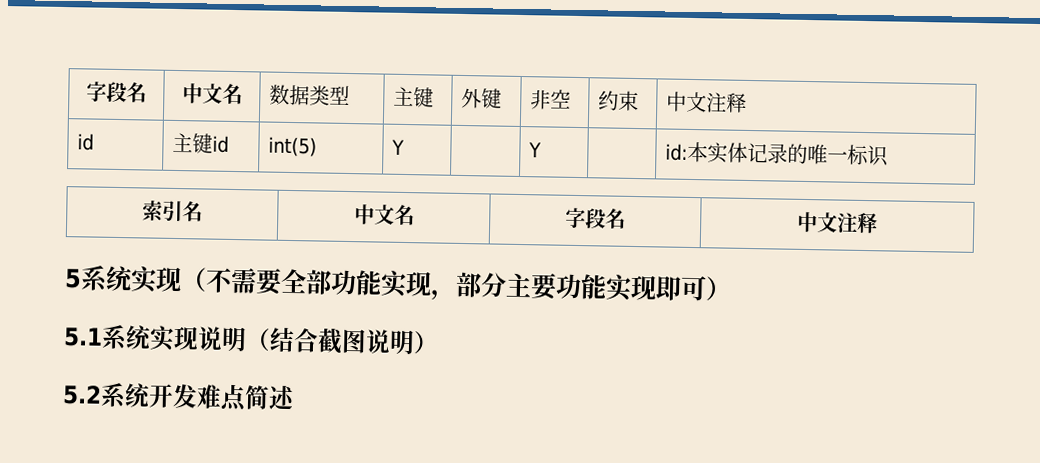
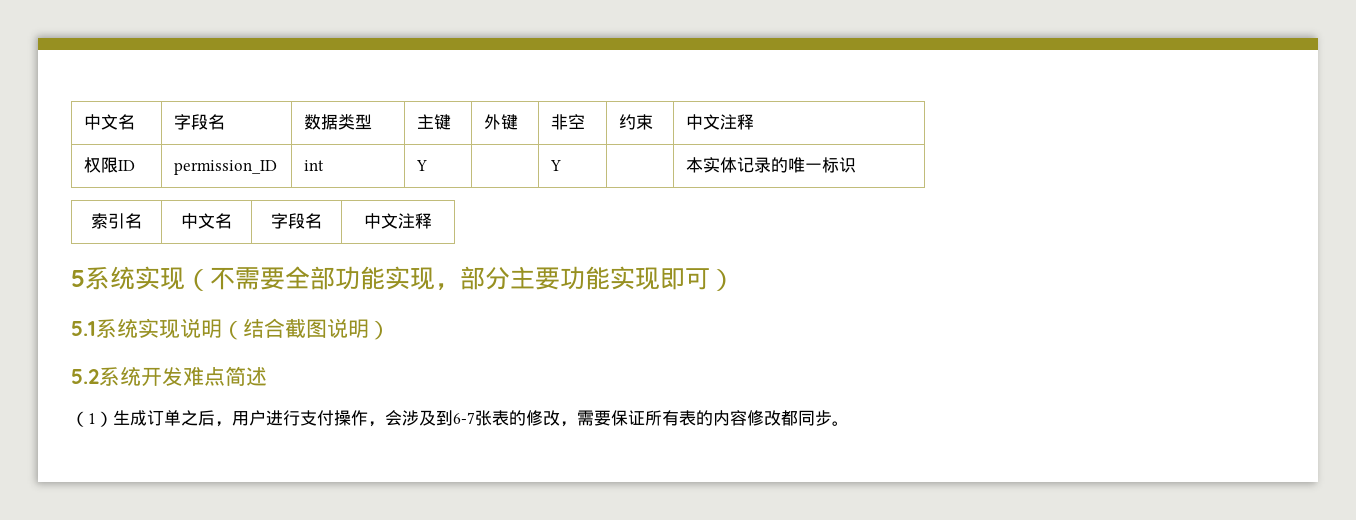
[86,81,147,103] [181,83,243,105] 字段名 | 中文名 -> [84,114,136,130] [174,114,226,130] 中文名 | 字段名
[76,133,94,151] [171,132,229,154] [267,136,317,157] id | 主键id | int(5) -> [84,157,136,173] [174,160,278,175] [304,160,325,171] 权限ID | permission_ID | int
[664,143,688,161] id: -> (562, 165) none
(295, 398) none -> [71,410,849,427] // （1）生成订单之后，用户进行支付操作，会涉及到6-7张表的修改，需要保证所有表的内容修改都同步。

